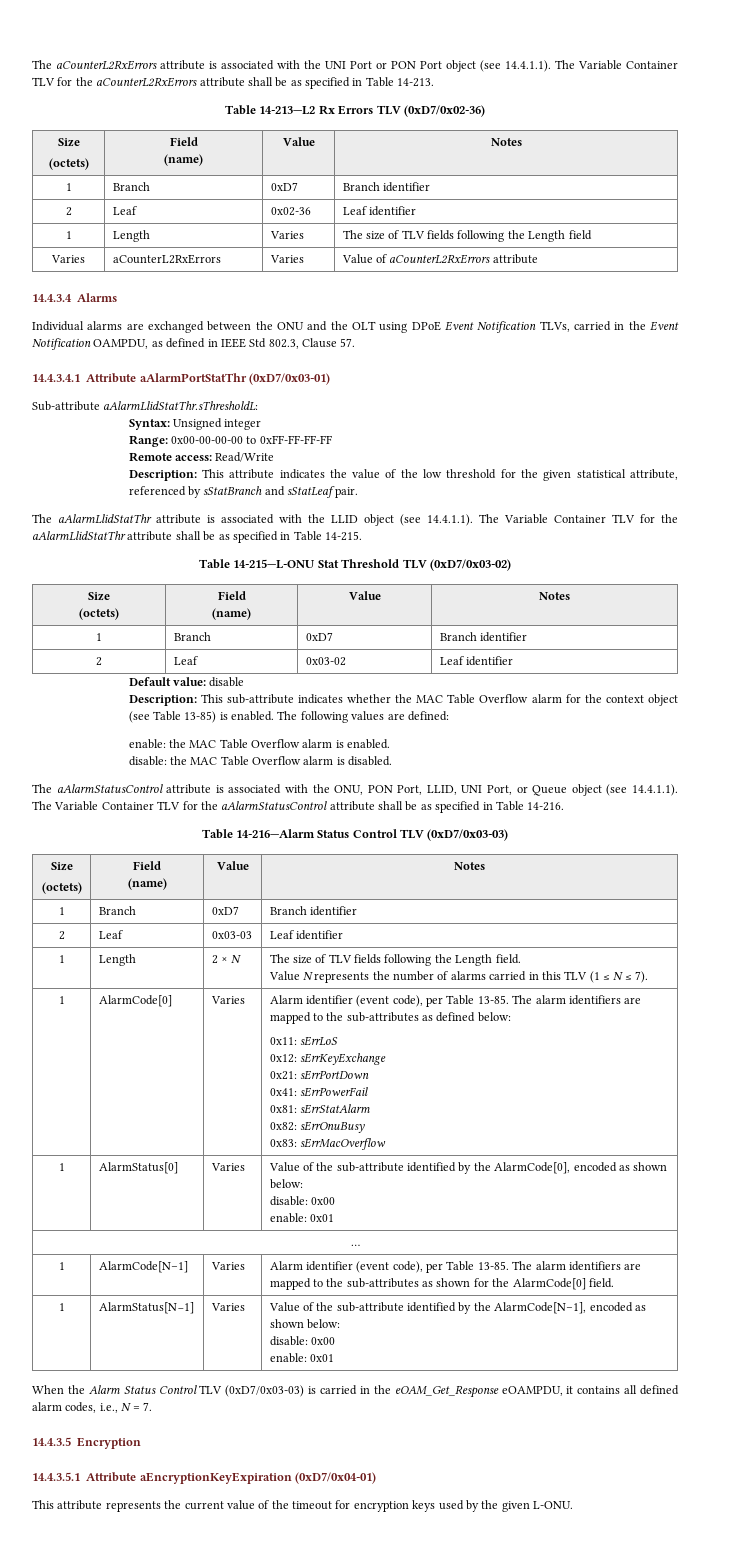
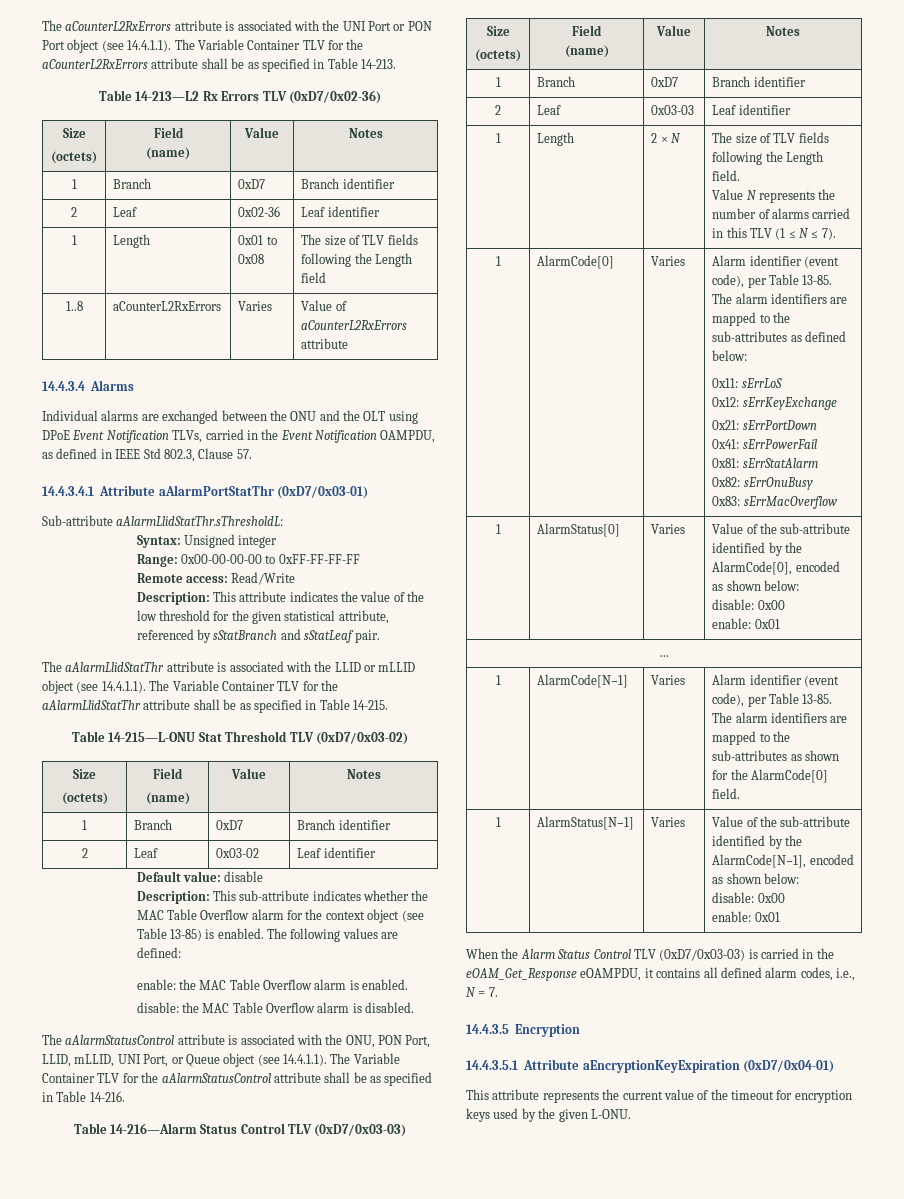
[269,231,304,239] Varies -> [238,235,277,245] [238,254,265,264] 0x01 to 0x08
[51,255,85,263] Varies -> [65,301,83,311] 1..8
(358, 519) none -> [364,662,416,672] or mLLID
(457, 790) none -> [74,1054,115,1067] mLLID,

